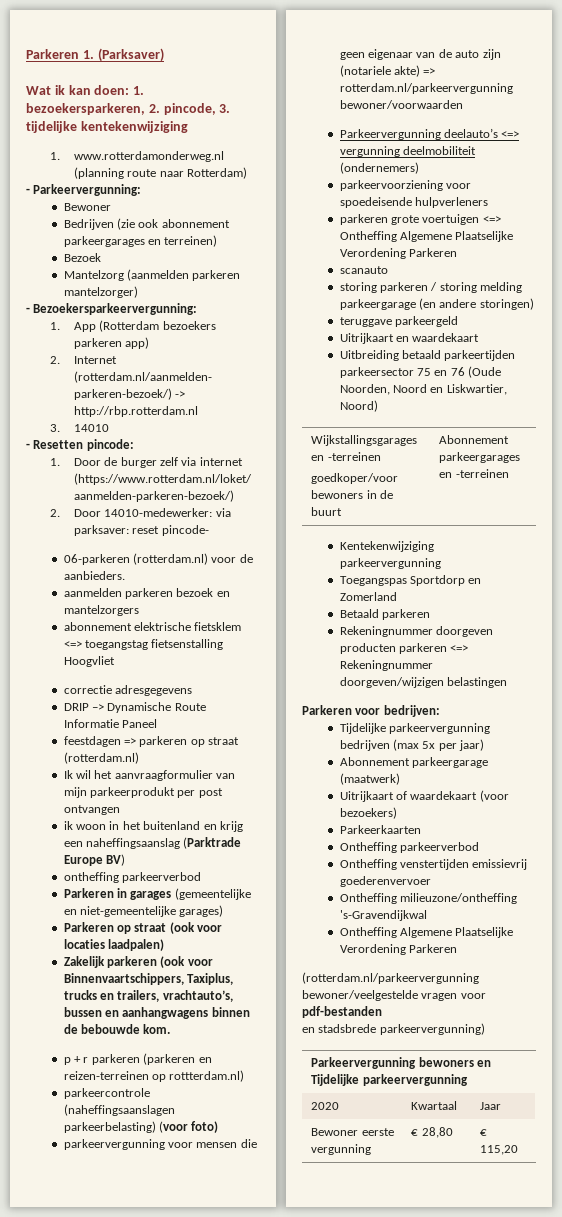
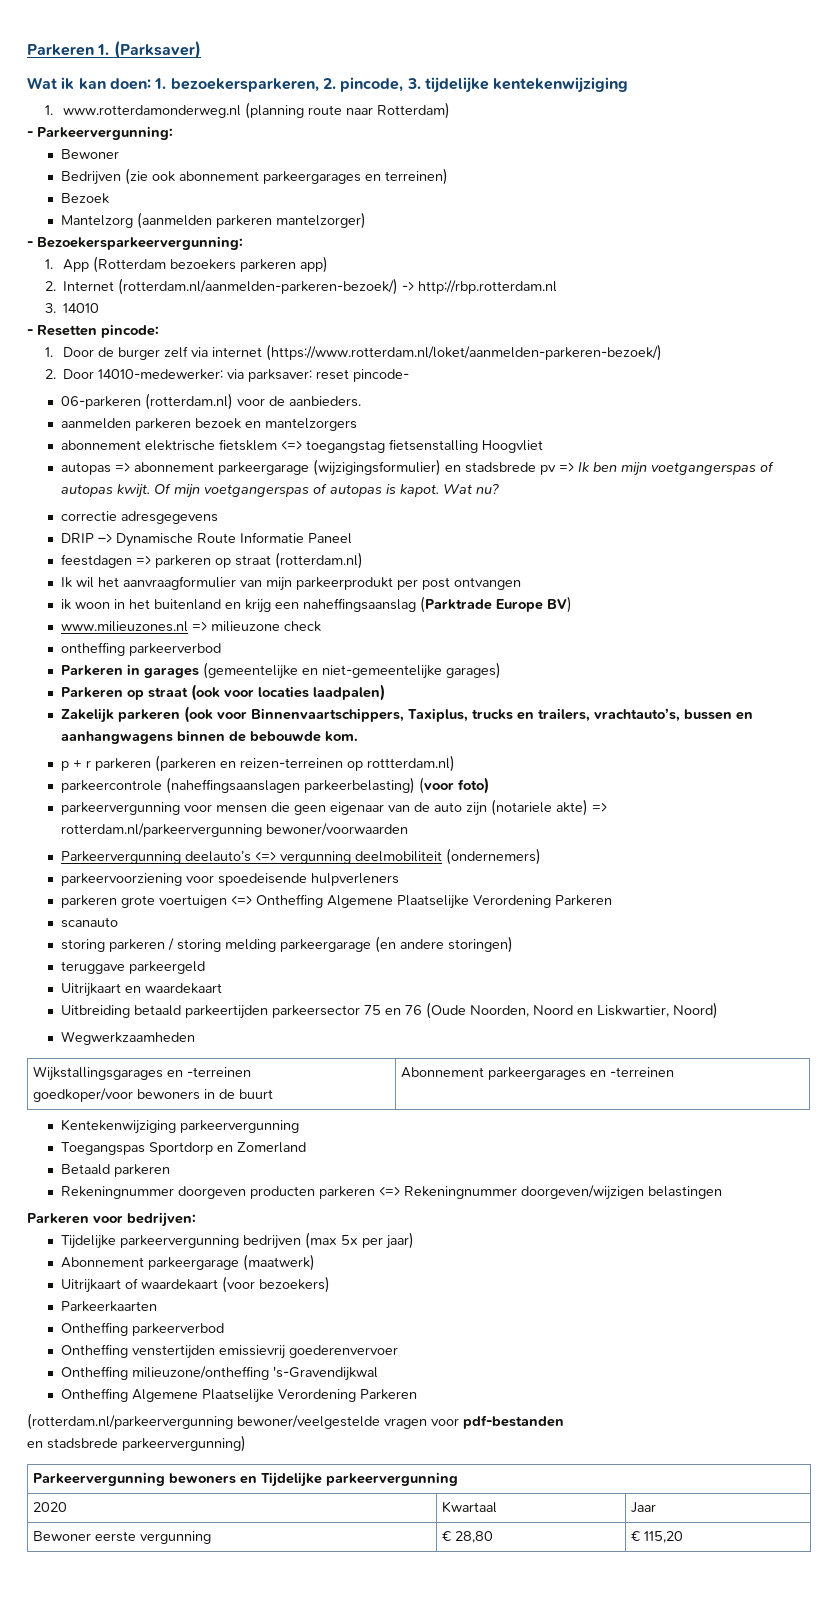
(115, 661) none -> [61,459,775,476] [61,483,500,498] // autopas => abonnement parkeergarage (wijzigingsformulier) en stadsbrede pv => Ik ben mijn voetgangerspas of autopas kwijt. Of mijn voetgangerspas of autopas is kapot. Wat nu?
(126, 860) none -> [61,621,322,632] // www.milieuzones.nl => milieuzone check
(378, 406) none -> [61,1031,196,1045] // Wegwerkzaamheden

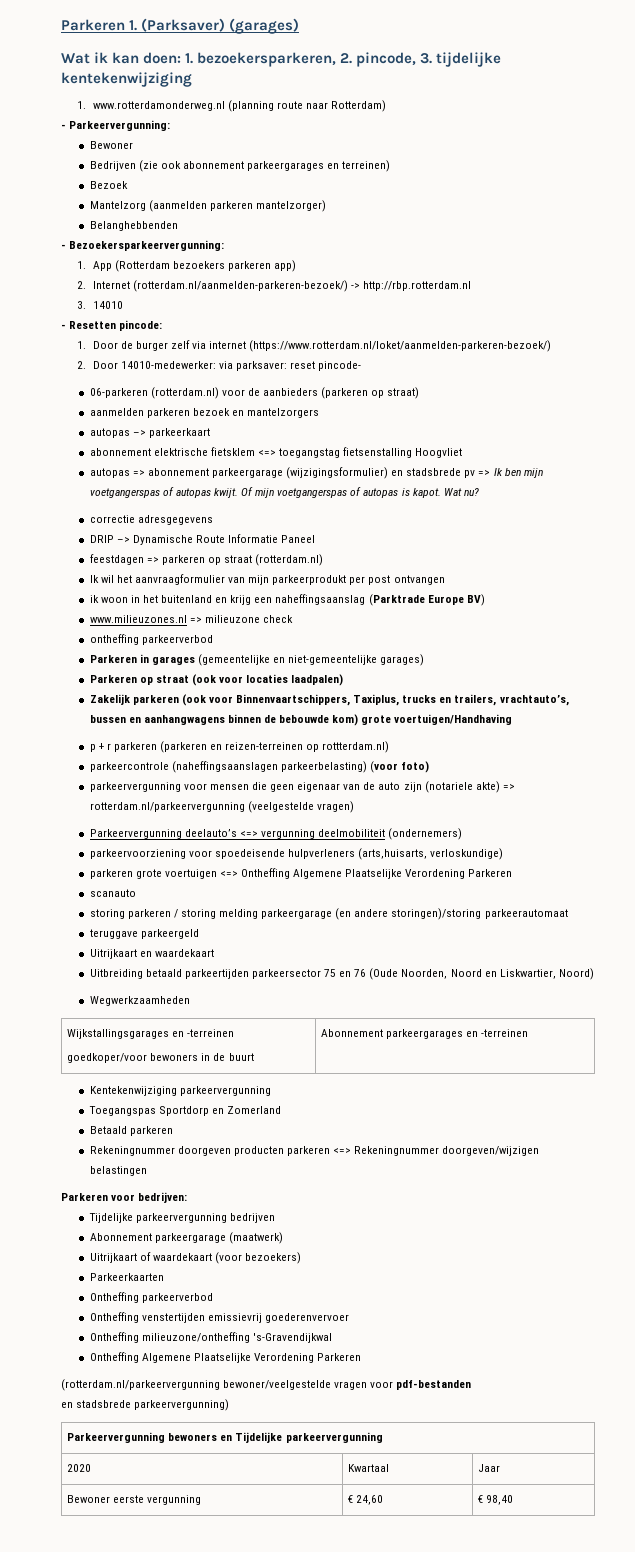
(201, 50) none -> [229,18,300,34] (garages)
(367, 220) none -> [89,221,178,231] // Belanghebbenden
[289,396,362,407] aanbieders. -> [262,387,420,399] aanbieders (parkeren op straat)
(358, 424) none -> [89,428,210,438] // autopas –> parkeerkaart
[325,731,359,742] kom. -> [332,714,513,726] kom) grote voertuigen/Handhaving
[266,823,409,836] bewoner/voorwaarden -> [247,801,354,813] (veelgestelde vragen)
(400, 879) none -> [357,848,504,860] (arts,huisarts, verloskundige)
[448,936,514,953] storingen) -> [391,908,568,920] storingen)/storing parkeerautomaat
[305,1232,415,1249] (max 5x per jaar) -> (275, 1218) none
[455,1531,494,1543] [631,1531,684,1543] 28,80 | € 115,20 -> [356,1495,384,1505] [478,1495,514,1505] 24,60 | € 98,40

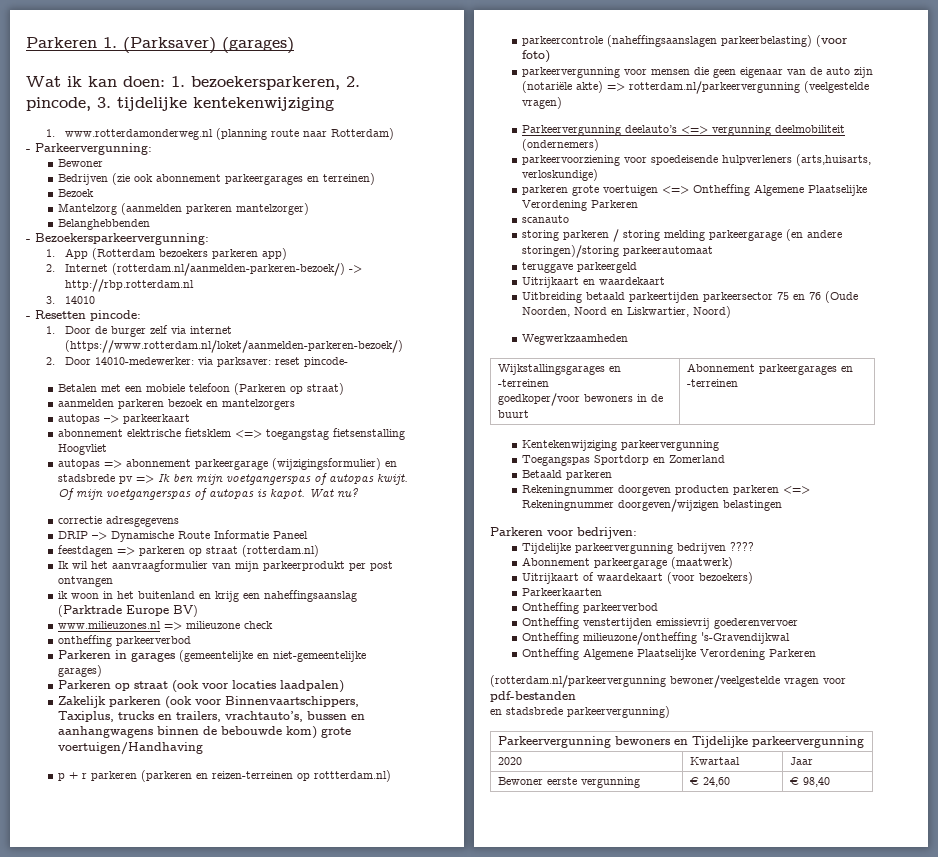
[89,387,369,399] 06-parkeren (rotterdam.nl) voor de aanbieders (parkeren -> [58,383,287,395] Betalen met een mobiele telefoon (Parkeren
[424,781,473,793] (notariele -> [522,81,573,93] (notariële
(275, 1218) none -> [730,542,755,551] ????

